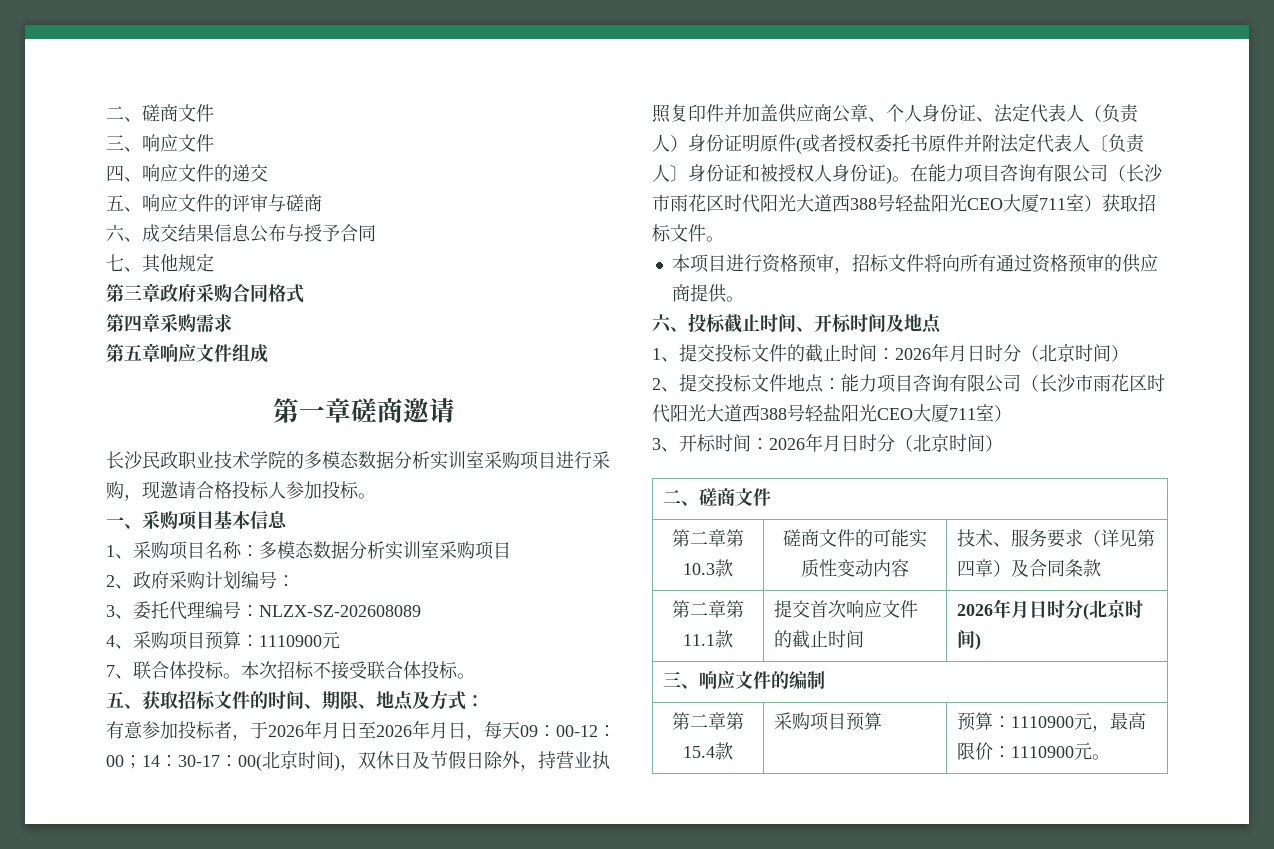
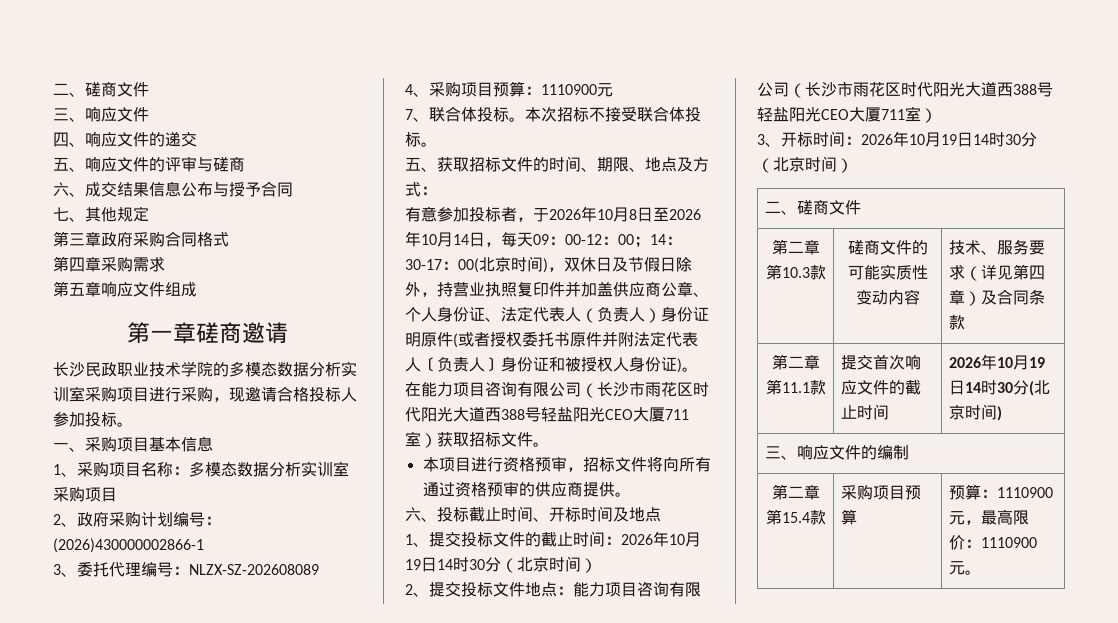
(295, 581) none -> [53,538,204,553] (2026)430000002866-1
[322,720,448,739] 月日至2026年月 -> [597,207,701,222] [405,231,469,247] 10月8日至2026年10月14
[949,344,1003,362] 月日时 -> [669,532,701,547] [405,557,485,572] 10月19日14时30
[823,434,877,452] 月日时 -> [909,132,1021,147] 10月19日14时30
[1011,600,1066,619] 月日时 -> [997,355,1046,370] [949,380,1014,395] 10月19日14时30

